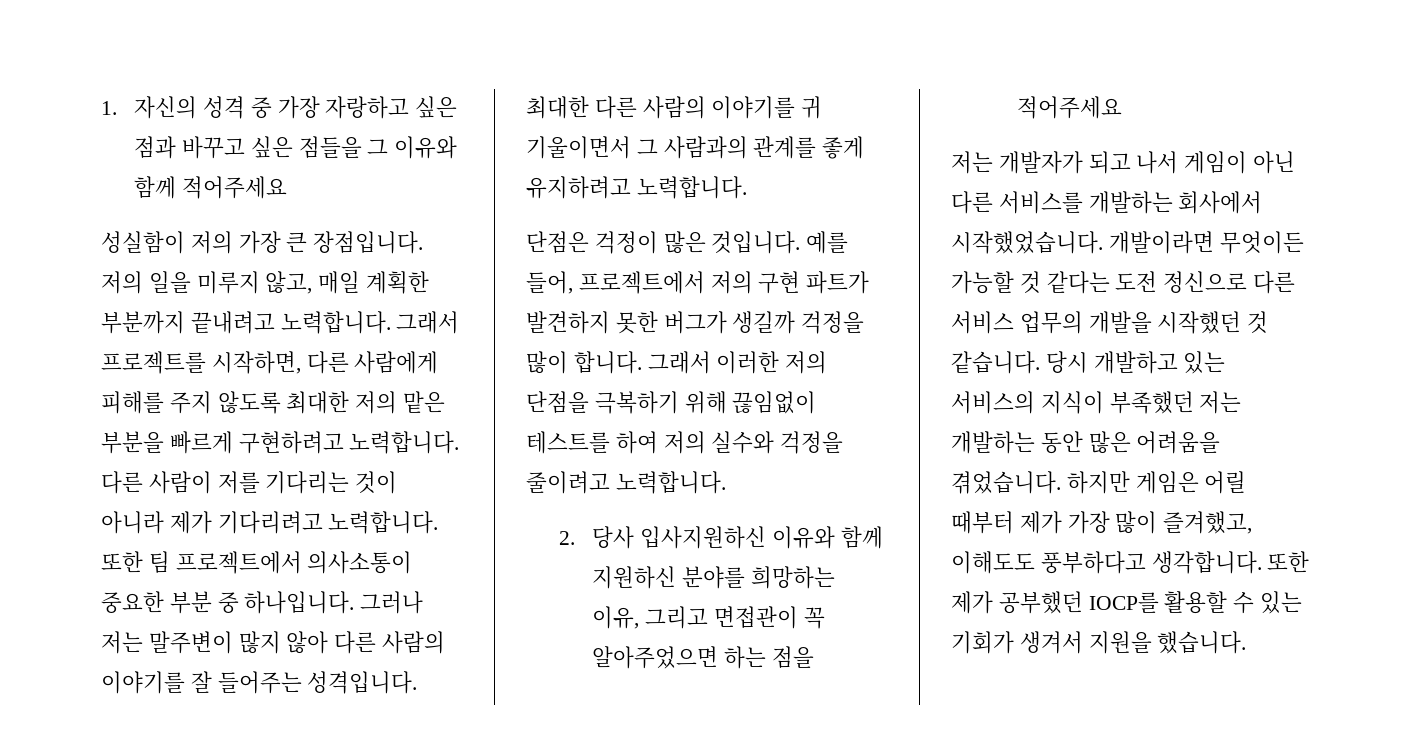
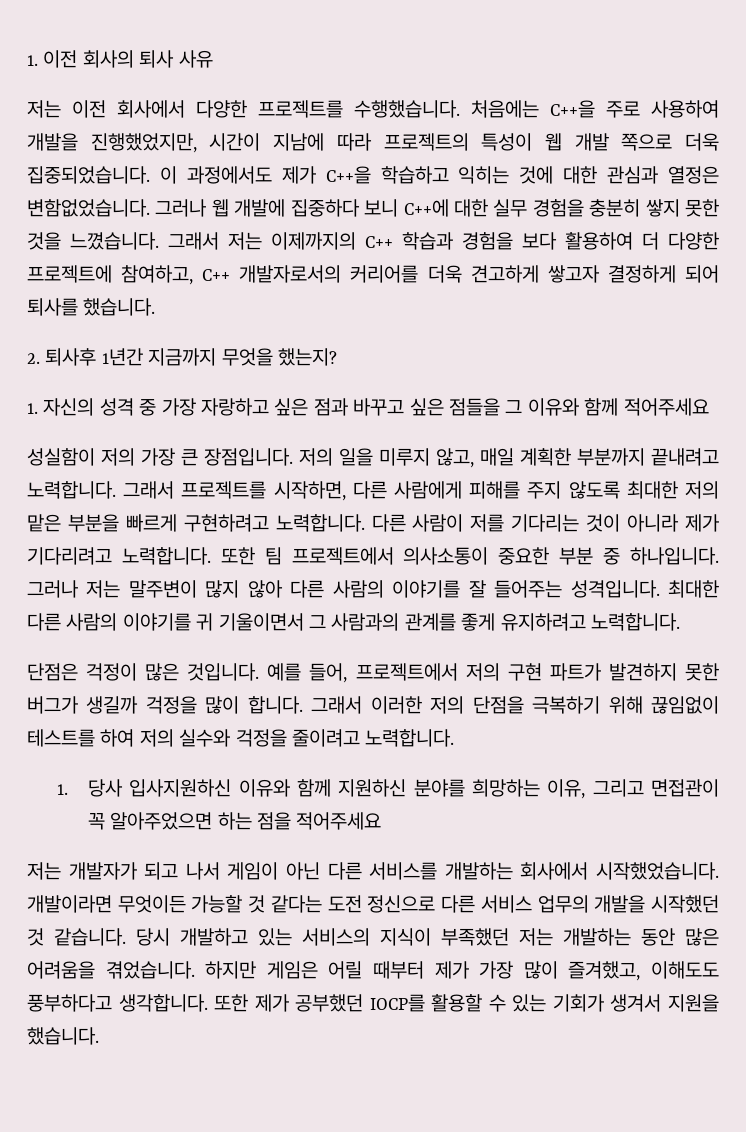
[101,101,117,115] 1. -> [27,50,213,68] [27,100,719,118] [27,133,720,153] [27,166,719,184] [27,199,719,217] [27,232,719,250] [27,265,719,285] [27,298,156,316] [27,348,337,366] [27,403,38,414] 1. 이전 회사의 퇴사 사유 // 저는 이전 회사에서 다양한 프로젝트를 수행했습니다. 처음에는 C++을 주로 사용하여 개발을 진행했었지만, 시간이 지남에 따라 프로젝트의 특성이 웹 개발 쪽으로 더욱 집중되었습니다. 이 과정에서도 제가 C++을 학습하고 익히는 것에 대한 관심과 열정은 변함없었습니다. 그러나 웹 개발에 집중하다 보니 C++에 대한 실무 경험을 충분히 쌓지 못한 것을 느꼈습니다. 그래서 저는 이제까지의 C++ 학습과 경험을 보다 활용하여 더 다양한 프로젝트에 참여하고, C++ 개발자로서의 커리어를 더욱 견고하게 쌓고자 결정하게 되어 퇴사를 했습니다. // 2. 퇴사후 1년간 지금까지 무엇을 했는지? // 1.
[559,531,576,545] 2. -> [57,784,69,795] 1.

